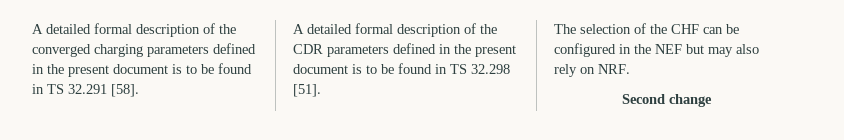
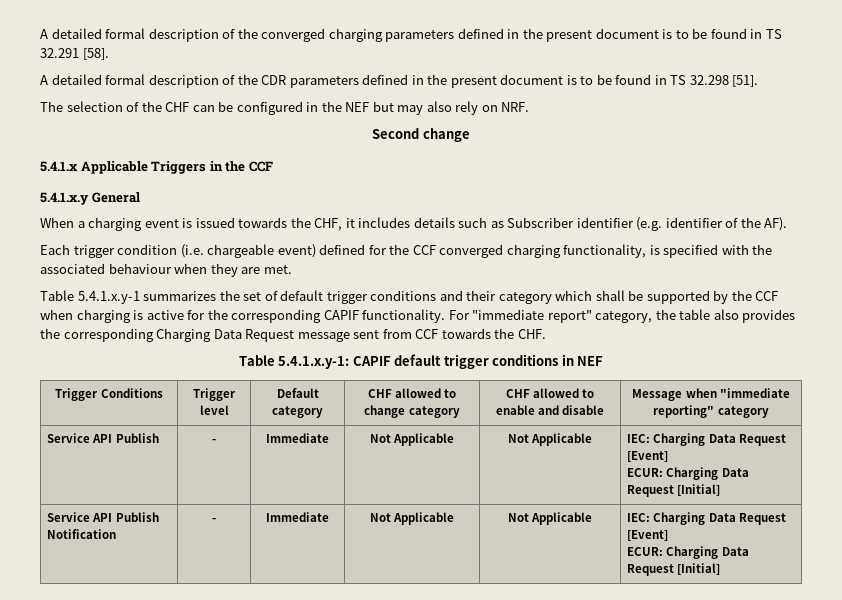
(712, 100) none -> [40,161,273,174] [40,192,140,205] [40,217,788,231] [40,244,773,258] [40,263,292,277] [40,290,779,304] [40,309,796,323] [40,328,546,342] [238,354,604,369] [55,388,163,401] [193,388,236,401] [199,405,229,415] [276,388,319,398] [272,406,323,418] [367,388,457,398] [364,405,460,418] [505,388,595,398] [495,405,605,415] [632,388,790,401] [653,405,769,418] [47,433,159,443] [212,439,216,443] [266,433,329,443] [369,433,455,446] [507,433,593,446] [627,433,786,446] [627,451,669,462] [627,467,749,480] [627,484,721,497] [47,512,159,522] [47,529,117,539] [212,518,216,522] [266,512,329,522] [369,512,455,525] [507,512,593,525] [627,512,786,525] [627,530,669,541] [627,546,749,559] [627,563,721,576] // 5.4.1.x Applicable Triggers in the CCF // 5.4.1.x.y General // When a charging event is issued towards the CHF, it includes details such as Subscriber identifier (e.g. identifier of the AF). // Each trigger condition (i.e. chargeable event) defined for the CCF converged charging functionality, is specified with the associated behaviour when they are met. // Table 5.4.1.x.y-1 summarizes the set of default trigger conditions and their category which shall be supported by the CCF when charging is active for the corresponding CAPIF functionality. For "immediate report" category, the table also provides the corresponding Charging Data Request message sent from CCF towards the CHF. // Table 5.4.1.x.y-1: CAPIF default trigger conditions in NEF // Trigger Conditions | Trigger level | Default category | CHF allowed to change category | CHF allowed to enable and disable | Message when "immediate reporting" category // Service API Publish | - | Immediate | Not Applicable | Not Applicable | IEC: Charging Data Request [Event] // ECUR: Charging Data Request [Initial] // Service API Publish Notification | - | Immediate | Not Applicable | Not Applicable | IEC: Charging Data Request [Event] // ECUR: Charging Data Request [Initial]

